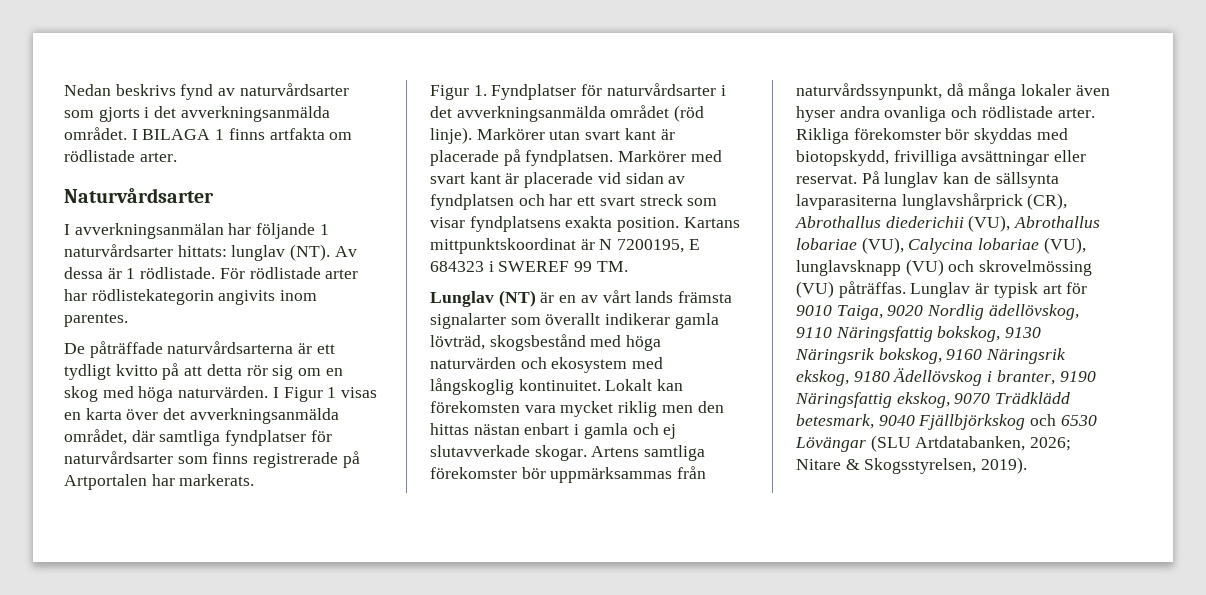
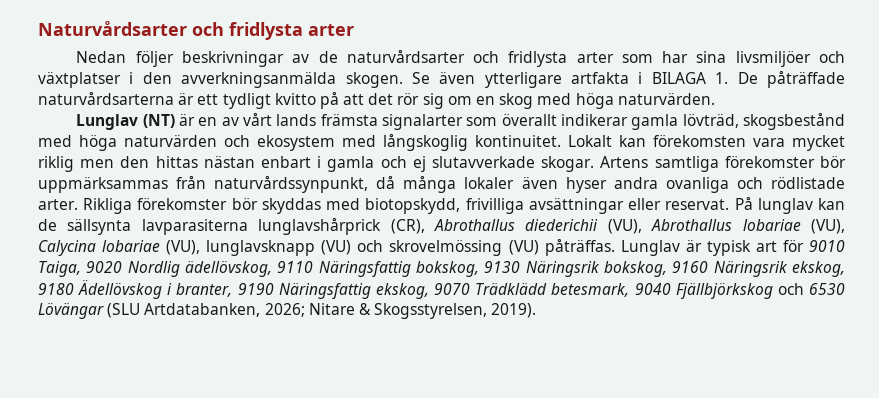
[64,83,349,100] [64,106,330,122] [64,127,353,140] [64,150,177,162] [64,188,214,203] [64,223,329,239] [64,244,357,261] [64,267,359,279] [64,289,318,305] [64,313,128,327] Nedan beskrivs fynd av naturvårdsarter som gjorts i det avverkningsanmälda området. I BILAGA 1 finns artfakta om rödlistade arter. // Naturvårdsarter // I avverkningsanmälan har följande 1 naturvårdsarter hittats: lunglav (NT). Av dessa är 1 rödlistade. För rödlistade arter har rödlistekategorin angivits inom parentes. // -> [38,21,354,40] [76,50,845,67] [38,72,729,88] Naturvårdsarter och fridlysta arter // Nedan följer beskrivningar av de naturvårdsarter och fridlysta arter som har sina livsmiljöer och växtplatser i den avverkningsanmälda skogen. Se även ytterligare artfakta i BILAGA 1.
[206,364,242,376] detta -> [368,93,394,105] det
[272,387,378,402] [64,408,339,424] [64,429,332,446] [64,451,360,468] [64,474,255,490] [430,83,726,100] [430,105,705,122] [430,127,675,144] [430,149,722,166] [430,172,686,188] [430,194,718,210] [430,216,740,232] [430,238,700,254] [430,261,628,272] I Figur 1 visas en karta över det avverkningsanmälda området, där samtliga fyndplatser för naturvårdsarter som finns registrerade på Artportalen har markerats. // Figur 1. Fyndplatser för naturvårdsarter i det avverkningsanmälda området (röd linje). Markörer utan svart kant är placerade på fyndplatsen. Markörer med svart kant är placerade vid sidan av fyndplatsen och har ett svart streck som visar fyndplatsens exakta position. Kartans mittpunktskoordinat är N 7200195, E 684323 i SWEREF 99 TM. -> (715, 99) none

